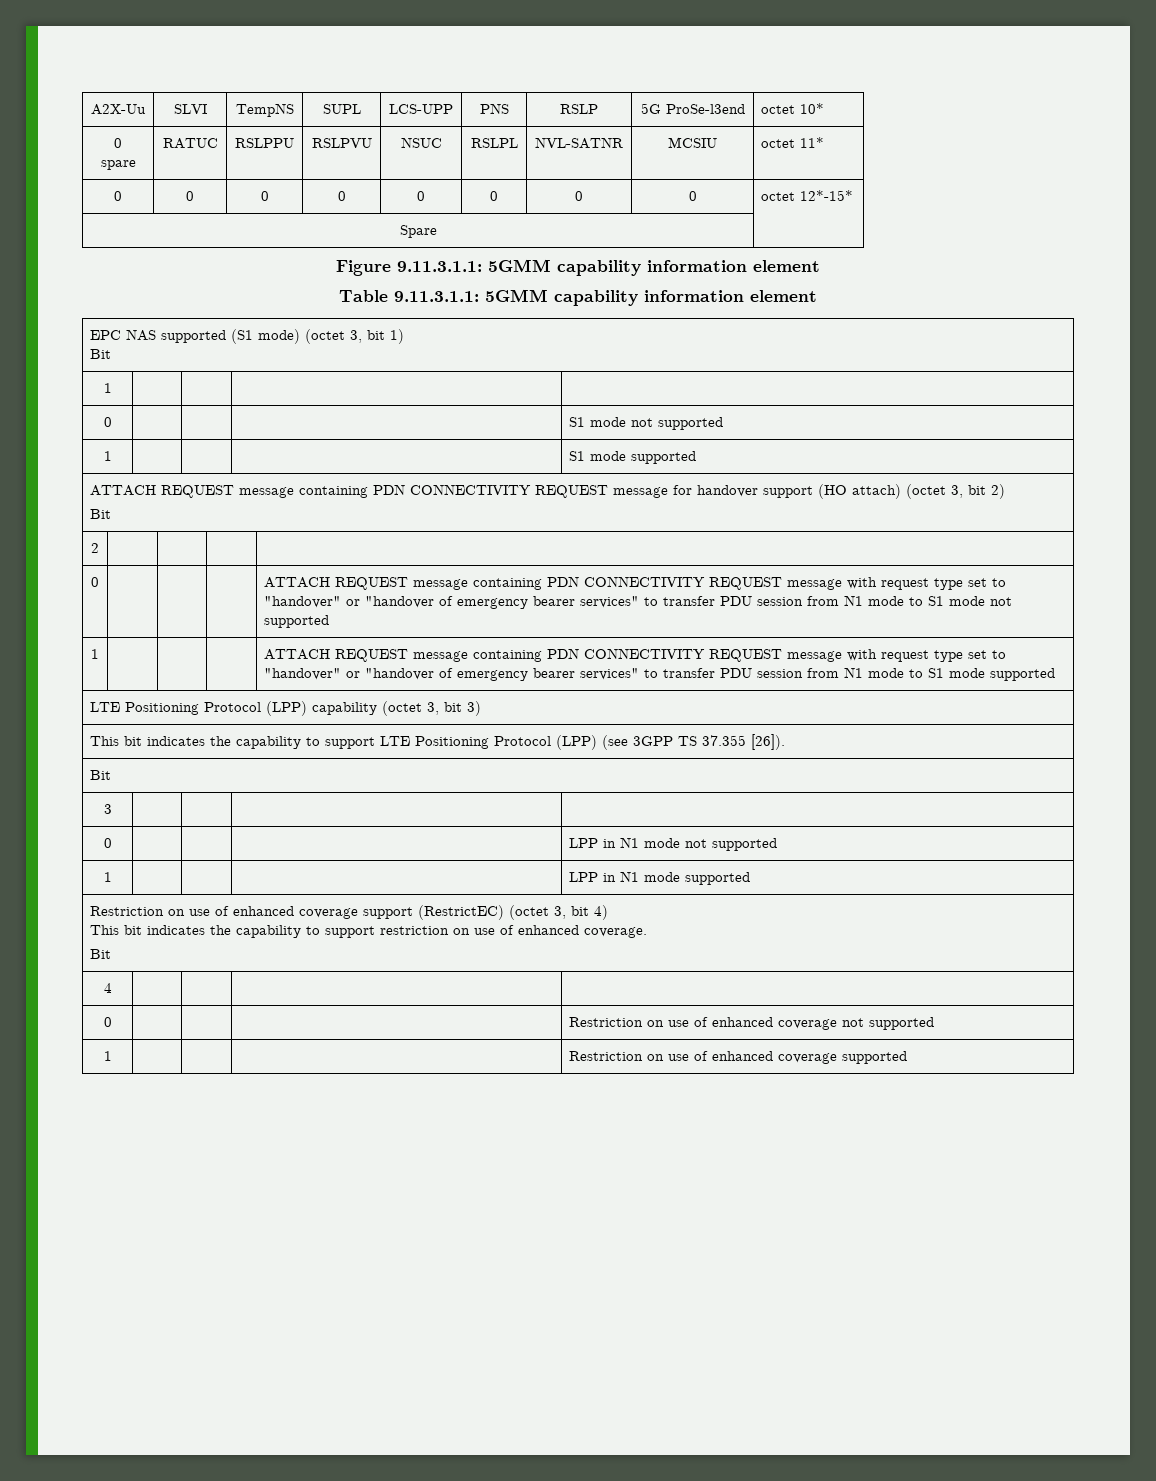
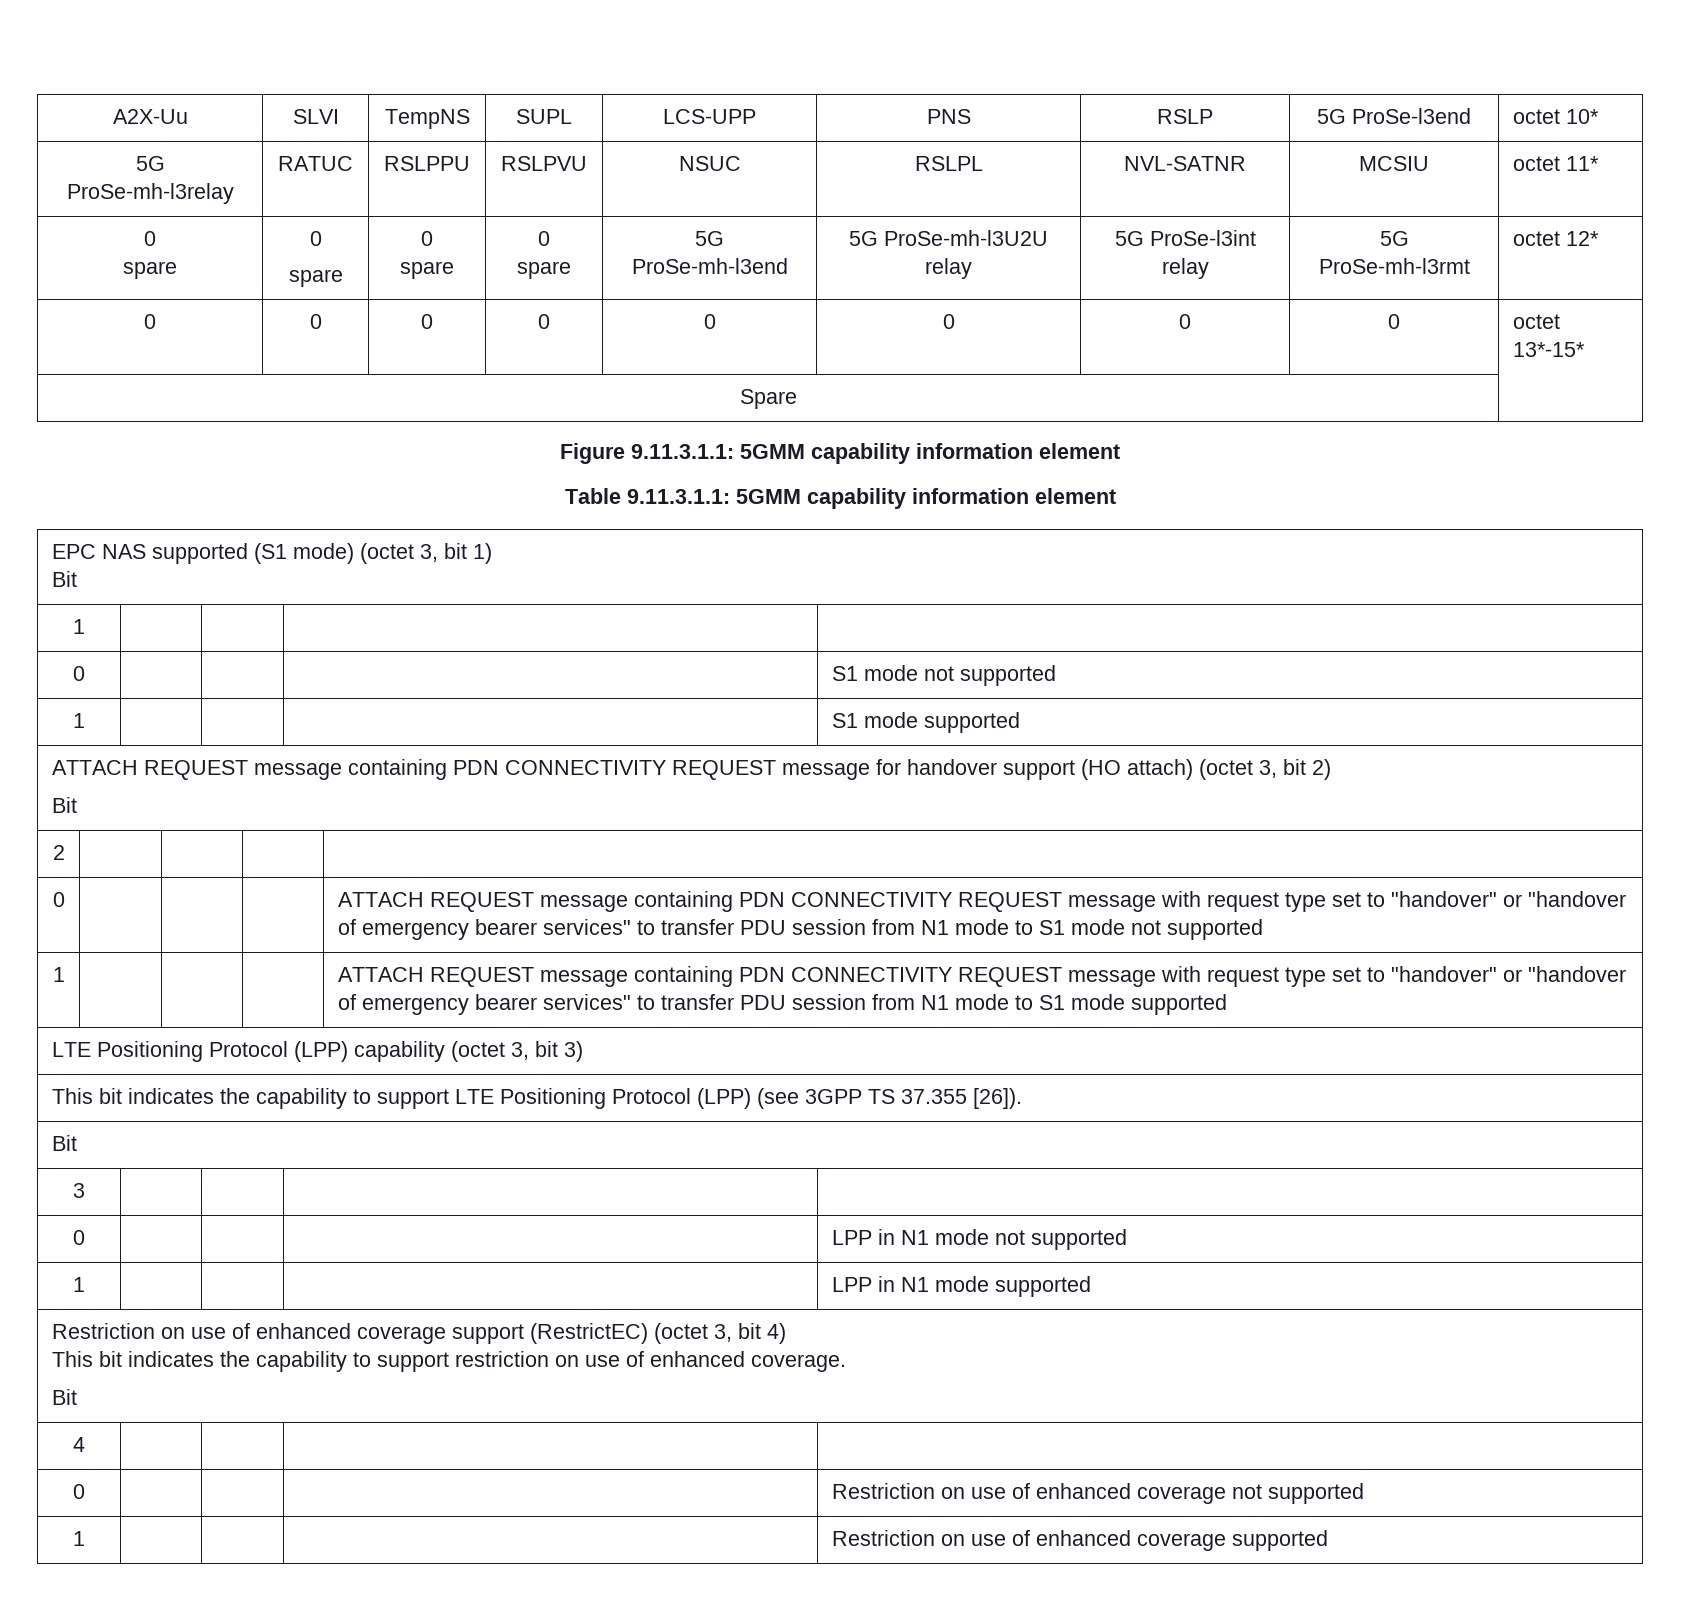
[114,138,122,148] [100,160,136,170] 0 // spare -> [135,156,165,171] [66,183,234,204] 5G ProSe-mh-l3relay
(122, 196) none -> [123,261,177,279] [309,231,322,246] [288,269,343,287] [421,231,433,246] [400,261,454,279] [538,231,550,246] [517,261,571,279] [695,231,724,246] [631,258,788,274] [849,230,1048,246] [925,258,972,279] [1114,230,1256,246] [1161,258,1209,279] [1379,231,1409,246] [1318,258,1470,274] [1512,231,1599,246] [144,314,156,329] // spare | 0 // spare | 0 // spare | 0 // spare | 5G ProSe-mh-l3end | 5G ProSe-mh-l3U2U relay | 5G ProSe-l3int relay | 5G ProSe-mh-l3rmt | octet 12* // 0
[800,190,854,201] 12*-15* -> [1512,342,1585,357] 13*-15*

